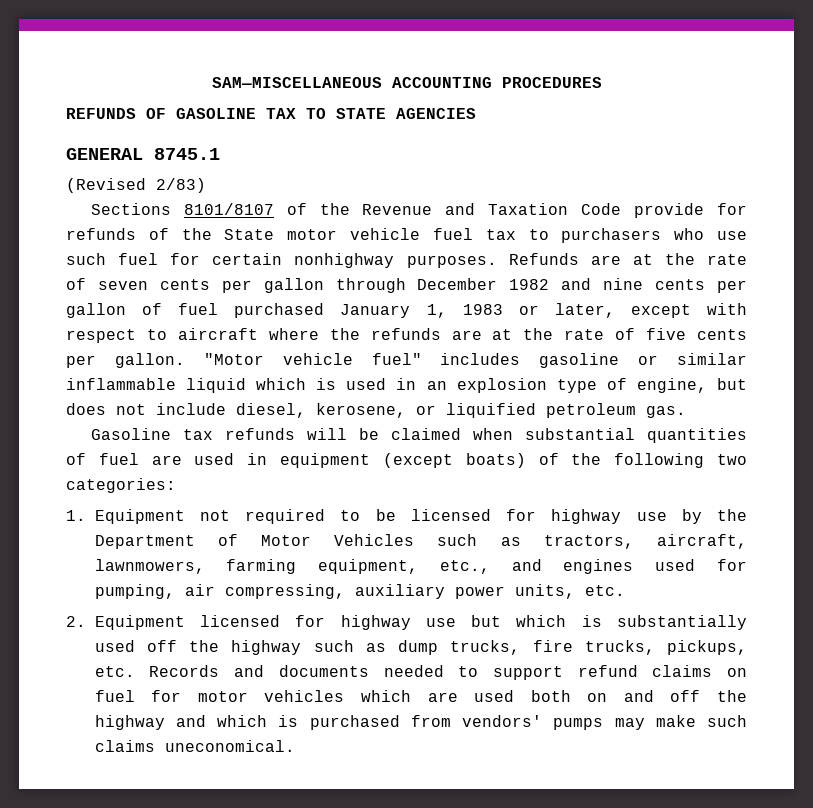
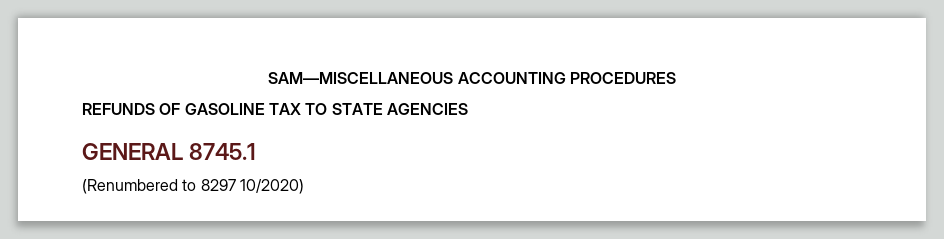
[66,178,206,193] [90,203,747,218] [66,228,747,243] [66,253,748,268] [66,278,747,293] [66,303,748,318] [66,328,747,343] [66,353,747,368] [66,378,747,393] [66,403,686,418] [90,428,747,443] [66,453,747,468] [66,478,176,493] [66,509,748,524] [94,534,748,549] [94,559,748,574] [94,584,625,599] [66,615,748,630] [94,640,748,655] [94,665,747,680] [94,690,747,702] [94,715,748,730] [94,740,295,752] (Revised 2/83) // Sections 8101/8107 of the Revenue and Taxation Code provide for refunds of the State motor vehicle fuel tax to purchasers who use such fuel for certain nonhighway purposes. Refunds are at the rate of seven cents per gallon through December 1982 and nine cents per gallon of fuel purchased January 1, 1983 or later, except with respect to aircraft where the refunds are at the rate of five cents per gallon. "Motor vehicle fuel" includes gasoline or similar inflammable liquid which is used in an explosion type of engine, but does not include diesel, kerosene, or liquified petroleum gas. // Gasoline tax refunds will be claimed when substantial quantities of fuel are used in equipment (except boats) of the following two categories: // 1. Equipment not required to be licensed for highway use by the Department of Motor Vehicles such as tractors, aircraft, lawnmowers, farming equipment, etc., and engines used for pumping, air compressing, auxiliary power units, etc. // 2. Equipment licensed for highway use but which is substantially used off the highway such as dump trucks, fire trucks, pickups, etc. Records and documents needed to support refund claims on fuel for motor vehicles which are used both on and off the highway and which is purchased from vendors' pumps may make such claims uneconomical. -> [82,179,304,194] (Renumbered to 8297 10/2020)

